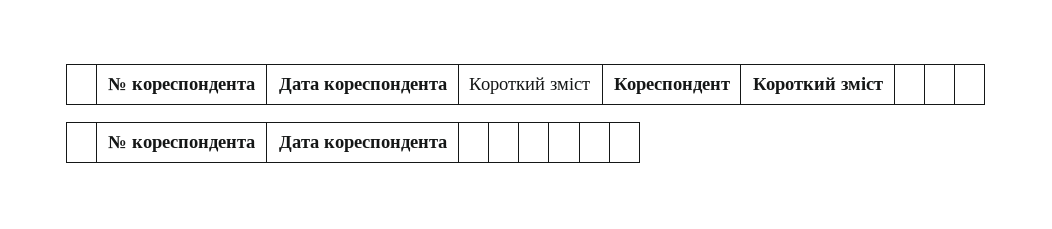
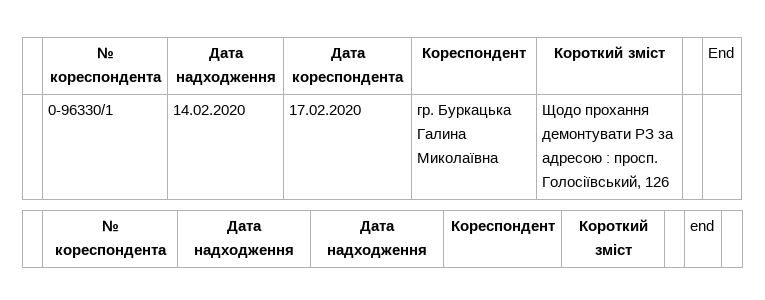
[108,78,255,94] [278,78,447,94] [468,77,590,94] [613,78,730,94] [752,77,883,94] [108,136,255,152] [278,136,447,152] | № кореспондента | Дата кореспондента | Короткий зміст | Кореспондент | Короткий зміст | | | // | № кореспондента | Дата кореспондента | | | | | -> [96,47,114,59] [49,74,162,85] [208,48,244,61] [175,74,276,85] [330,48,366,61] [292,74,404,85] [422,48,526,61] [554,46,665,61] [708,47,735,58] [48,104,114,115] [173,105,246,115] [289,105,362,115] [417,105,513,118] [417,129,468,139] [417,153,500,163] [542,105,650,118] [542,129,675,142] [542,155,659,166] [542,175,670,189] [101,220,119,232] [54,247,167,258] [227,221,262,234] [194,247,294,258] [360,221,395,234] [327,247,427,258] [450,221,555,234] [578,219,648,234] [594,244,632,255] [690,220,715,231] | № кореспондента | Дата надходження | Дата кореспондента | Кореспондент | Короткий зміст | | End // | 0-96330/1 | 14.02.2020 | 17.02.2020 | гр. Буркацька Галина Миколаївна | Щодо прохання демонтувати РЗ за адресою : просп. Голосіївський, 126 | | // | № кореспондента | Дата надходження | Дата надходження | Кореспондент | Короткий зміст | | end

